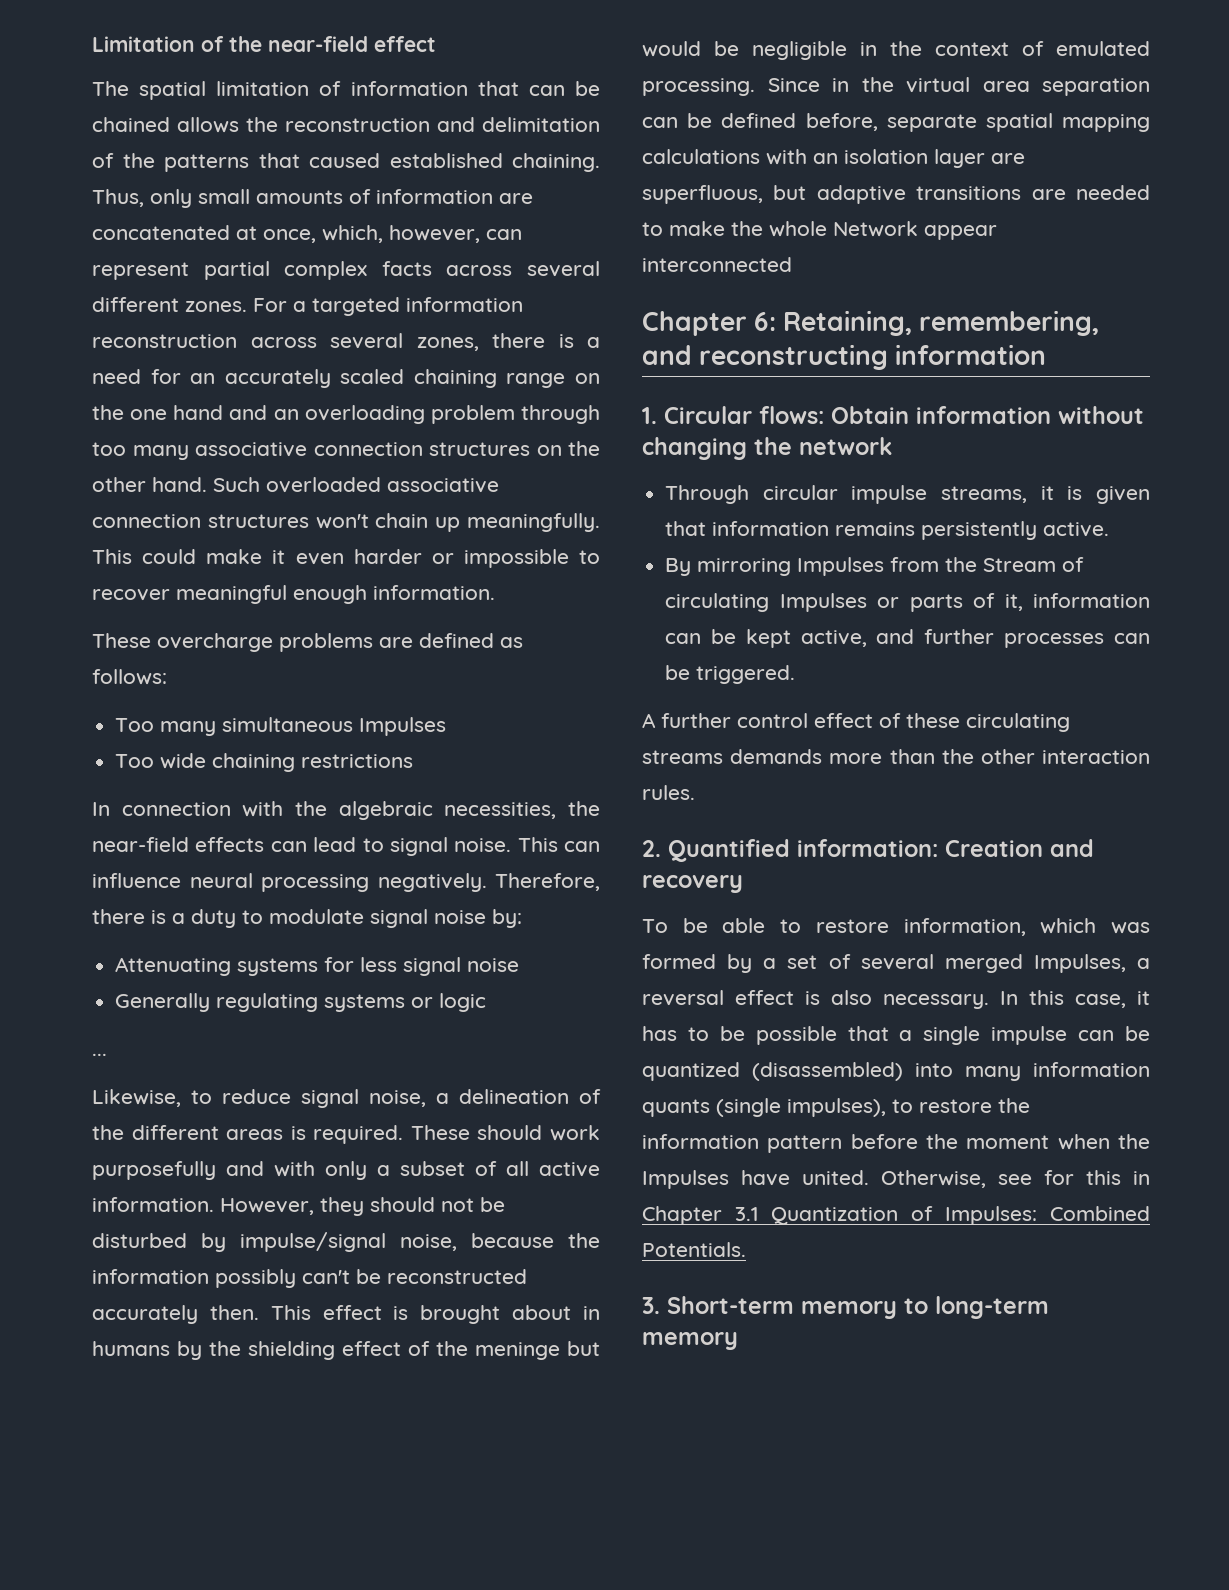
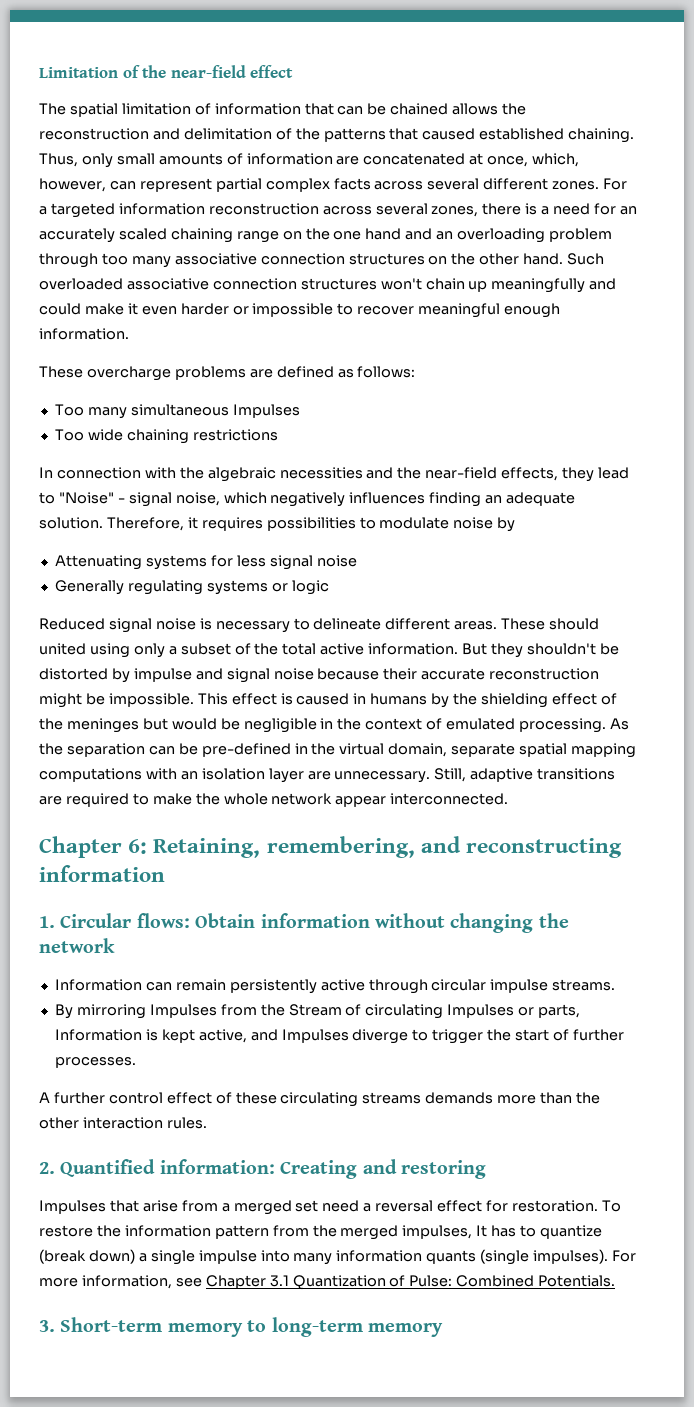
[467,513,600,532] [92,549,132,564] meaningfully. This -> [491,278,617,293] meaningfully and
[444,801,600,819] [92,837,600,856] [92,873,600,892] [92,909,522,928] necessities, the near-field effects can lead to signal noise. This can influence neural processing negatively. Therefore, there is a duty to modulate signal noise by: -> [279,467,630,482] [39,492,576,507] [39,517,516,532] necessities and the near-field effects, they lead to "Noise" - signal noise, which negatively influences finding an adequate solution. Therefore, it requires possibilities to modulate noise by
[92,1053,107,1056] [92,1089,601,1108] [92,1125,600,1144] [92,1161,600,1180] [92,1197,505,1216] [92,1232,600,1252] [92,1269,527,1288] [92,1305,259,1324] ... // Likewise, to reduce signal noise, a delineation of the different areas is required. These should work purposefully and with only a subset of all active information. However, they should not be disturbed by impulse/signal noise, because the information possibly can't be reconstructed accurately then. -> [39,618,600,633] [39,643,619,658] [39,668,600,683] [39,693,194,708] Reduced signal noise is necessary to delineate different areas. These should united using only a subset of the total active information. But they shouldn't be distorted by impulse and signal noise because their accurate reconstruction might be impossible.
[420,1305,572,1324] brought about -> [296,693,350,705] caused
[475,1342,560,1360] meninge -> [66,718,139,733] meninges
[767,77,1150,96] [642,113,878,131] Since in the virtual area separation can be defined before, -> [609,718,629,730] [39,743,448,757] As the separation can be pre-defined in the virtual domain,
[642,149,760,164] calculations -> [39,768,142,782] computations
[642,185,807,204] superfluous, but -> [334,768,467,783] unnecessary. Still,
[1076,185,1150,200] needed -> [65,793,129,807] required
[833,221,997,240] [642,257,792,272] Network appear interconnected -> [271,793,509,807] network appear interconnected.
[665,485,1150,504] [665,521,1110,540] Through circular impulse streams, it is given that information remains persistently active. -> [54,979,616,994] Information can remain persistently active through circular impulse streams.
[909,593,1150,612] [665,629,1150,648] [665,665,796,684] parts of it, information can be kept active, and further processes can be triggered. -> [538,1004,581,1018] [54,1029,624,1044] [54,1057,136,1068] parts, Information is kept active, and Impulses diverge to trigger the start of further processes.
[945,839,1094,857] [642,875,743,893] [642,918,1150,936] [642,954,1150,973] [642,990,1150,1009] [642,1026,1150,1045] [642,1062,903,1081] Creation and recovery // To be able to restore information, which was formed by a set of several merged Impulses, a reversal effect is also necessary. In this case, it has to be possible that a single impulse can be quantized (disassembled) -> [280,1159,486,1179] [39,1200,621,1215] [39,1225,603,1240] [39,1249,257,1265] Creating and restoring // Impulses that arise from a merged set need a reversal effect for restoration. To restore the information pattern from the merged impulses, It has to quantize (break down) a single impulse
[787,1098,1030,1117] [642,1134,1150,1153] [642,1170,1150,1189] impulses), to restore the information pattern before the moment when the Impulses have united. Otherwise, see for this in -> [533,1249,637,1264] [39,1275,202,1289] impulses). For more information, see
[945,1206,1037,1225] Impulses: -> [409,1275,453,1287] Pulse:

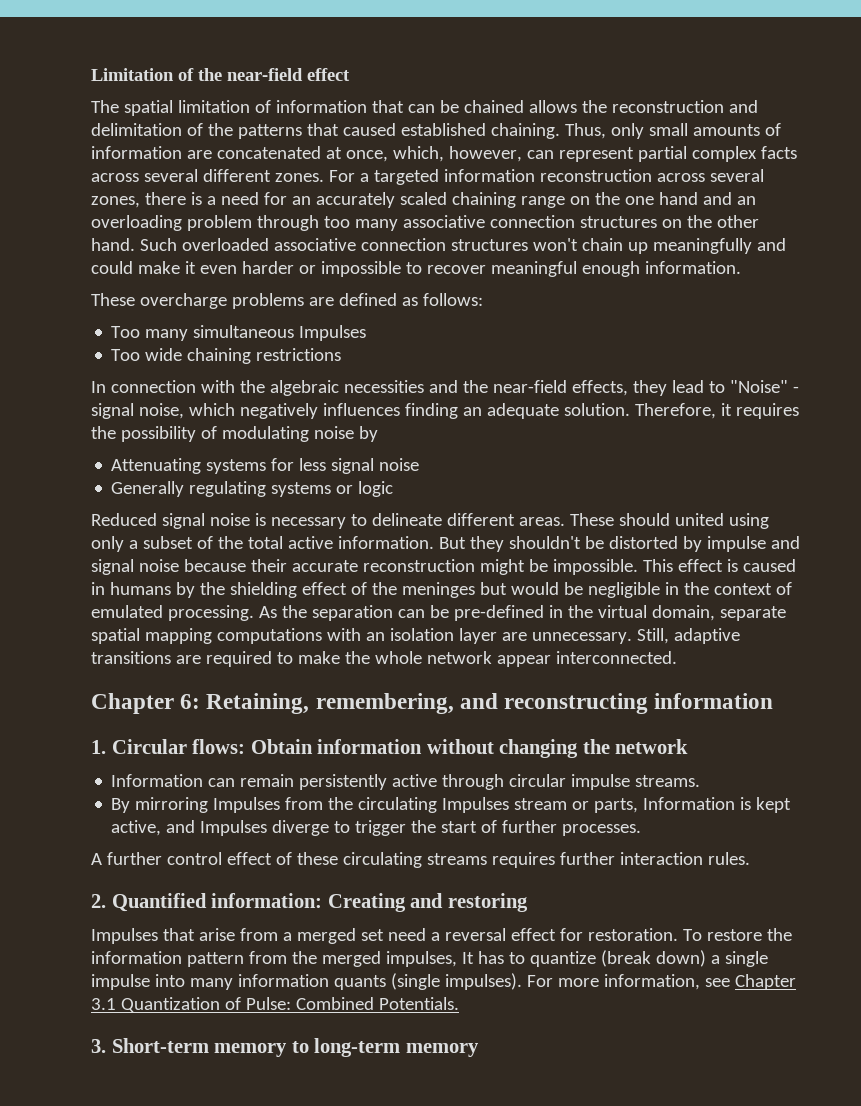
[266,517,450,531] possibilities to modulate -> [91,426,309,442] the possibility of modulating
[288,1004,362,1016] Stream of -> (354, 803) none
(515, 1011) none -> [514,798,568,810] stream
[425,1092,601,1104] [39,1117,79,1129] demands more than the other -> [491,852,615,868] requires further

